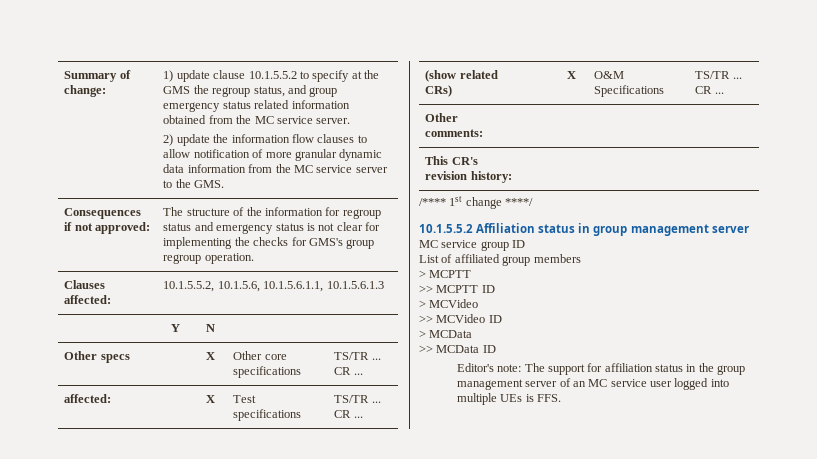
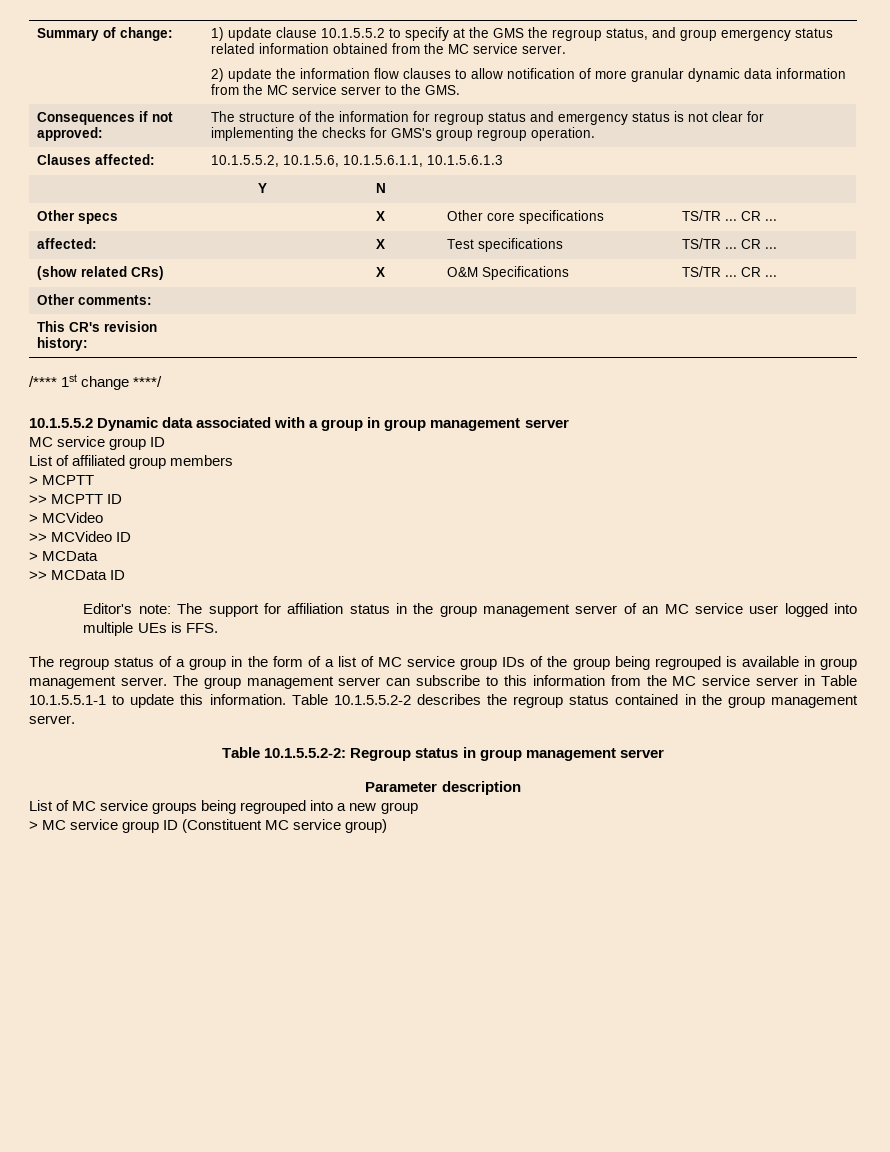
[476,223,576,233] Affiliation status -> [97,417,364,431] Dynamic data associated with a group
(561, 398) none -> [29,656,858,670] [29,675,857,689] [29,694,858,708] [29,715,75,724] [222,747,664,761] [365,781,521,795] [29,800,418,814] [29,819,388,833] // The regroup status of a group in the form of a list of MC service group IDs of the group being regrouped is available in group management server. The group management server can subscribe to this information from the MC service server in Table 10.1.5.5.1-1 to update this information. Table 10.1.5.5.2-2 describes the regroup status contained in the group management server. // Table 10.1.5.5.2-2: Regroup status in group management server // Parameter description // List of MC service groups being regrouped into a new group // > MC service group ID (Constituent MC service group)

